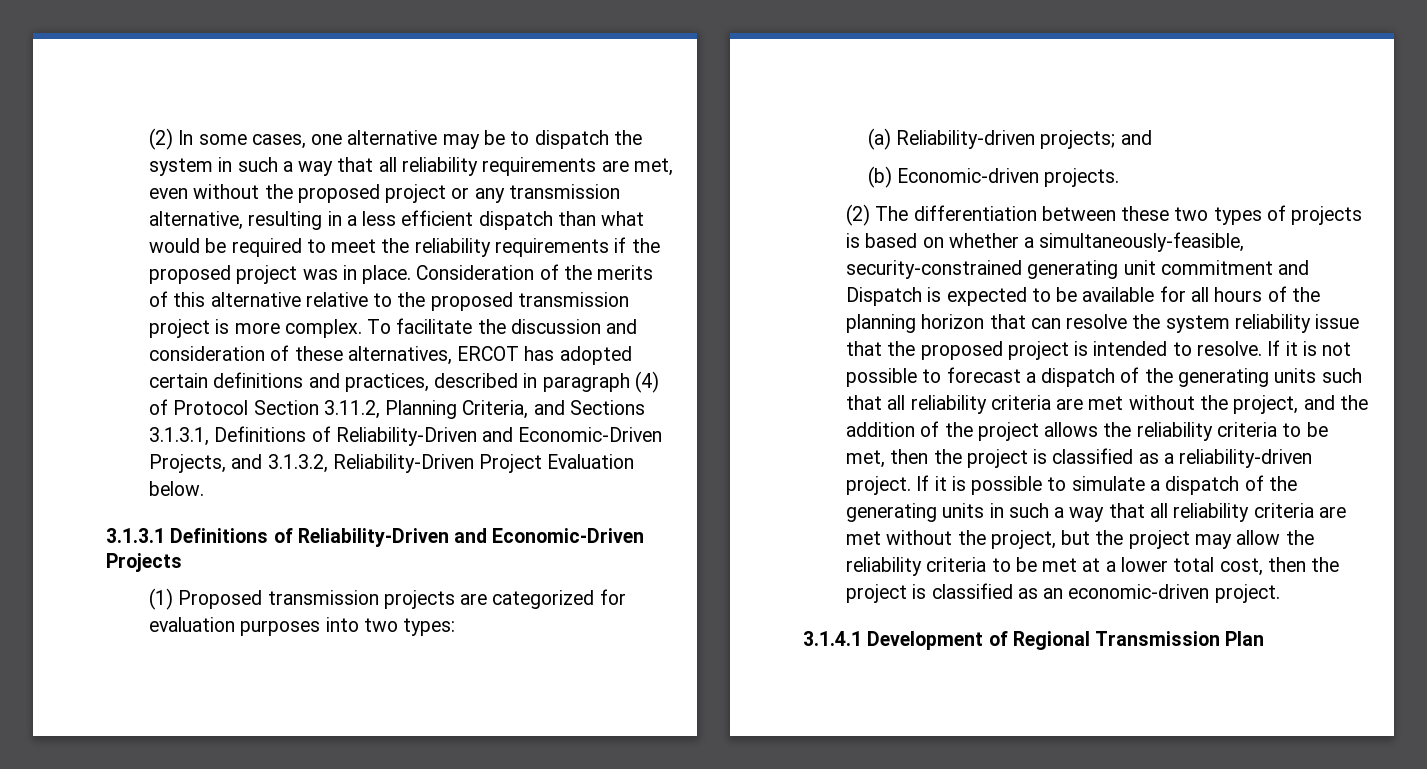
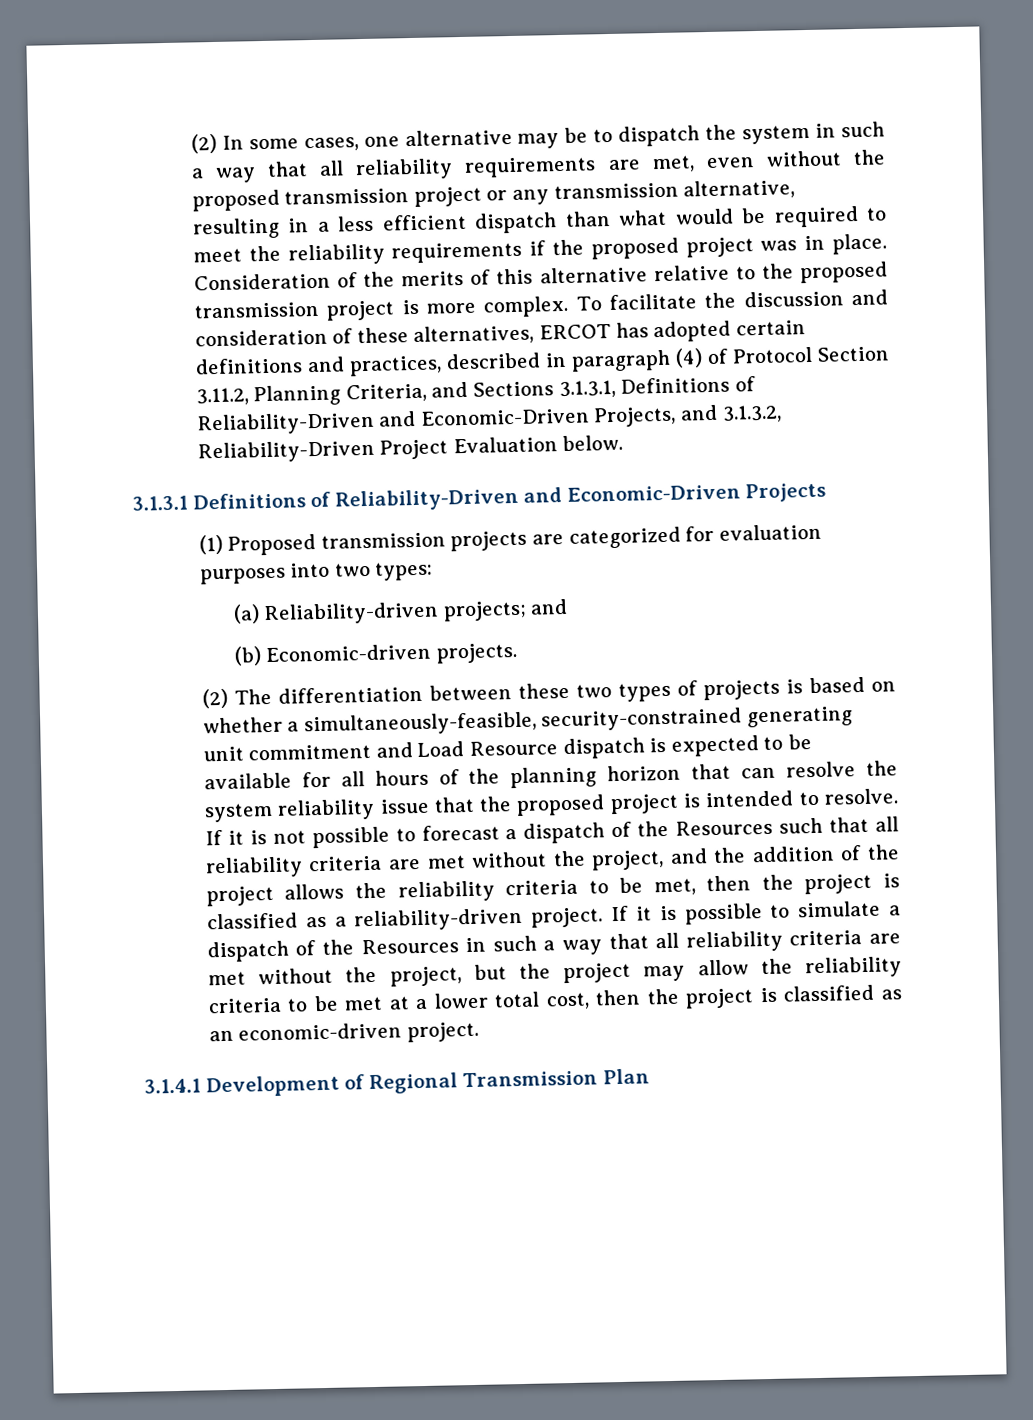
(380, 193) none -> [284,188,410,205] transmission
[846,287,923,306] Dispatch -> [417,737,645,760] Load Resource dispatch
[1177,368,1317,387] generating units -> [675,819,774,836] Resources
[846,503,985,522] generating units -> [360,938,459,955] Resources

